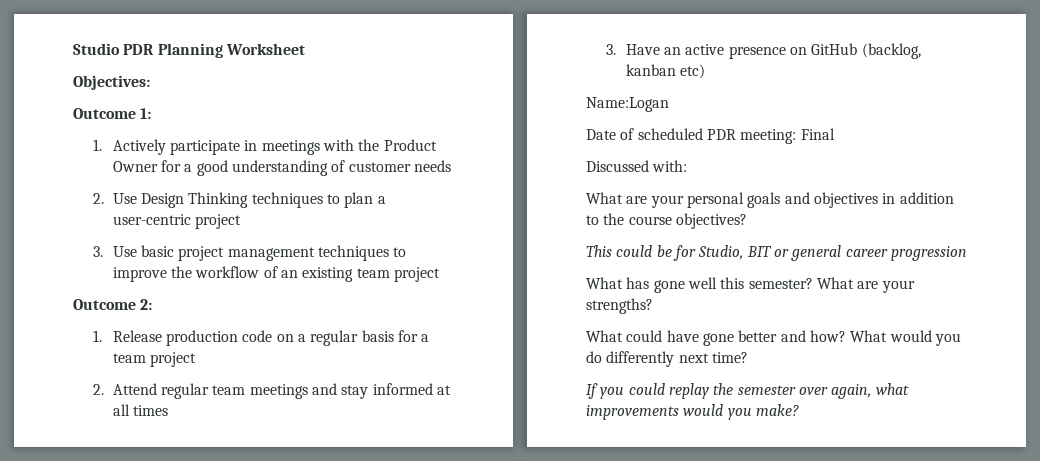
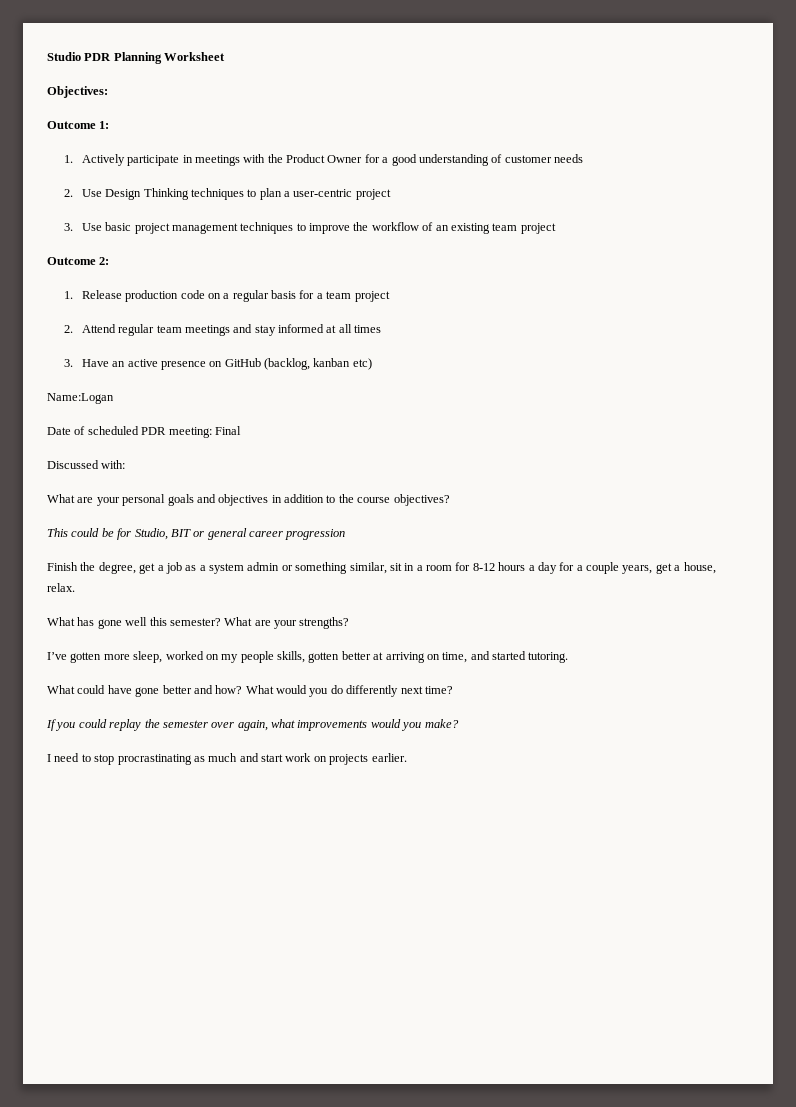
(967, 253) none -> [47,562,716,574] [47,583,75,592] // Finish the degree, get a job as a system admin or something similar, sit in a room for 8-12 hours a day for a couple years, get a house, relax.
(653, 306) none -> [47,651,569,663] // I’ve gotten more sleep, worked on my people skills, gotten better at arriving on time, and started tutoring.
(799, 410) none -> [47,753,407,765] // I need to stop procrastinating as much and start work on projects earlier.

